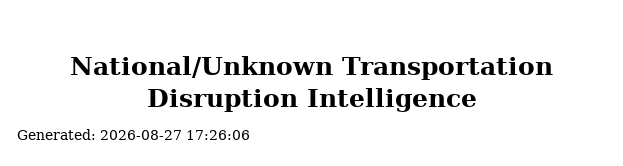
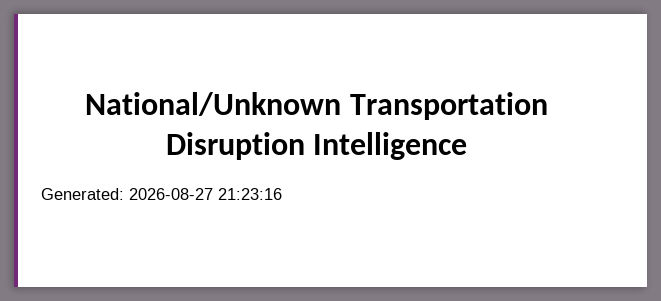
[186,130,250,140] 17:26:06 -> [218,188,282,200] 21:23:16

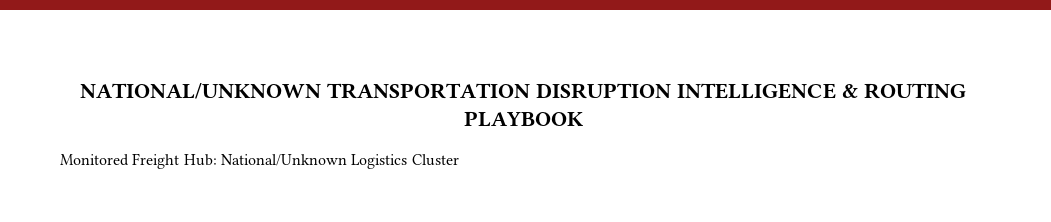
[85,92,548,120] [165,132,468,160] [41,188,282,200] National/Unknown Transportation Disruption Intelligence // Generated: 2026-08-27 21:23:16 -> [80,83,966,99] [463,111,584,127] [60,153,459,169] NATIONAL/UNKNOWN TRANSPORTATION DISRUPTION INTELLIGENCE & ROUTING PLAYBOOK // Monitored Freight Hub: National/Unknown Logistics Cluster

